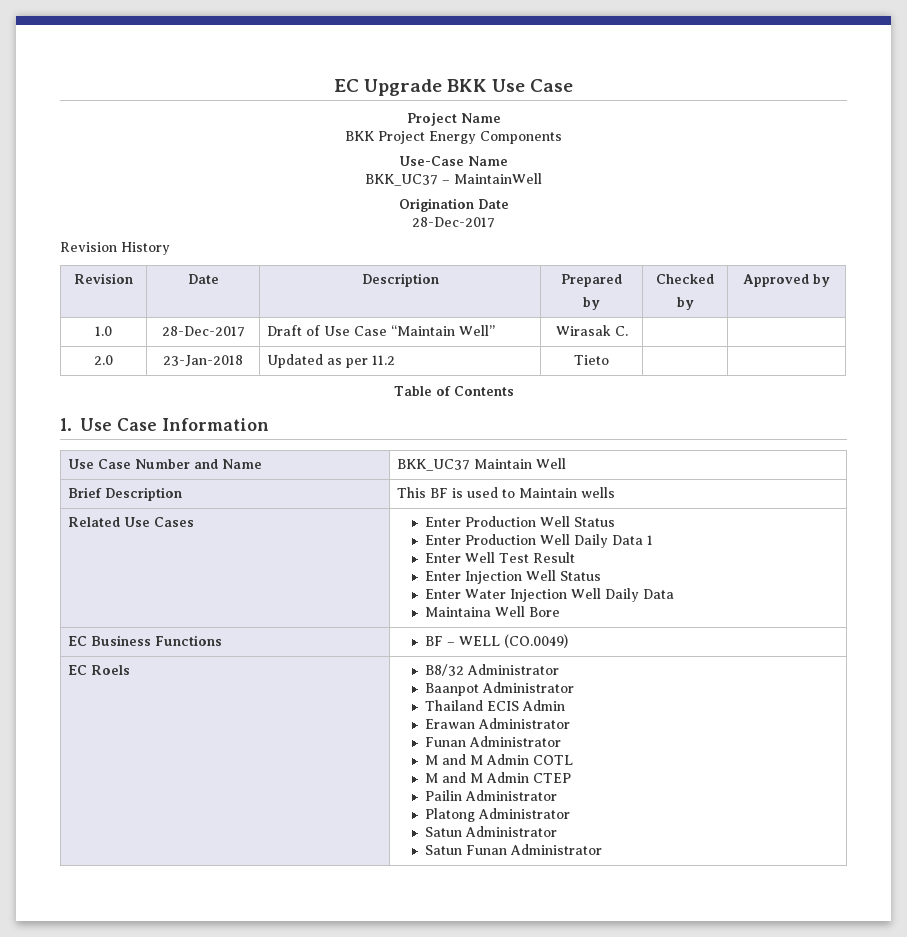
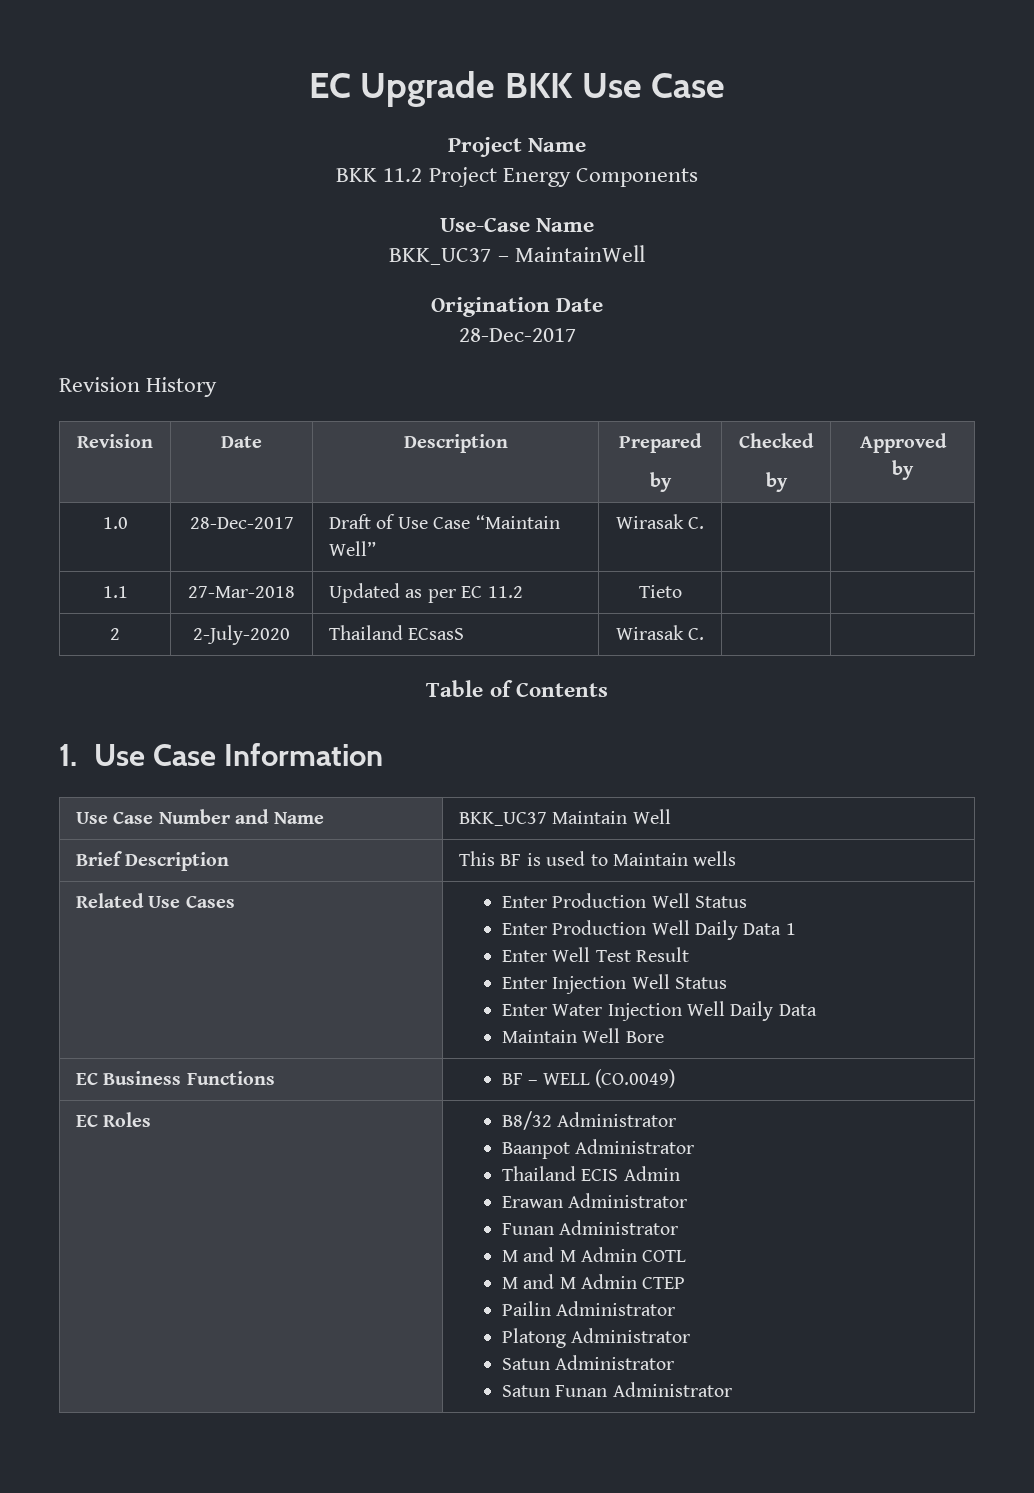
(375, 136) none -> [383,168,423,182] 11.2
[94,355,113,365] [163,355,243,367] 2.0 | 23-Jan-2018 -> [102,586,128,598] [188,586,295,598] 1.1 | 27-Mar-2018
(369, 363) none -> [461,586,483,598] EC
(609, 360) none -> [110,628,120,640] [193,625,290,645] [329,625,465,640] [615,625,705,640] // 2 | 2-July-2020 | Thailand ECsasS | Wirasak C. | |
[424,607,491,617] Maintaina -> [501,1030,577,1043] Maintain
[91,665,131,675] Roels -> [103,1112,152,1127] Roles

